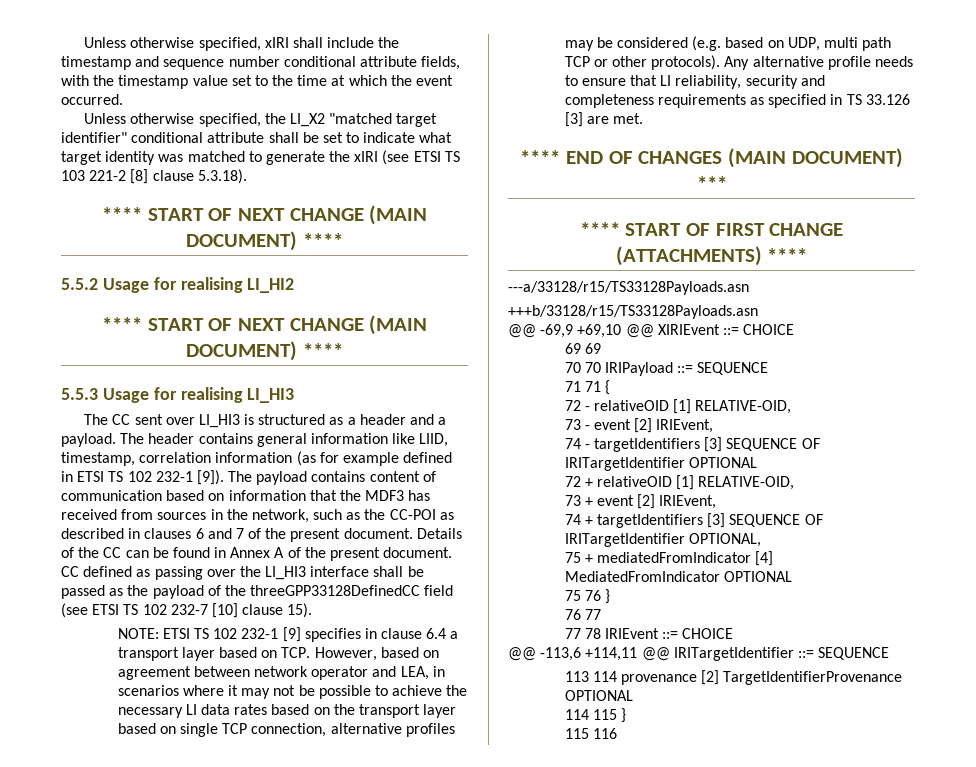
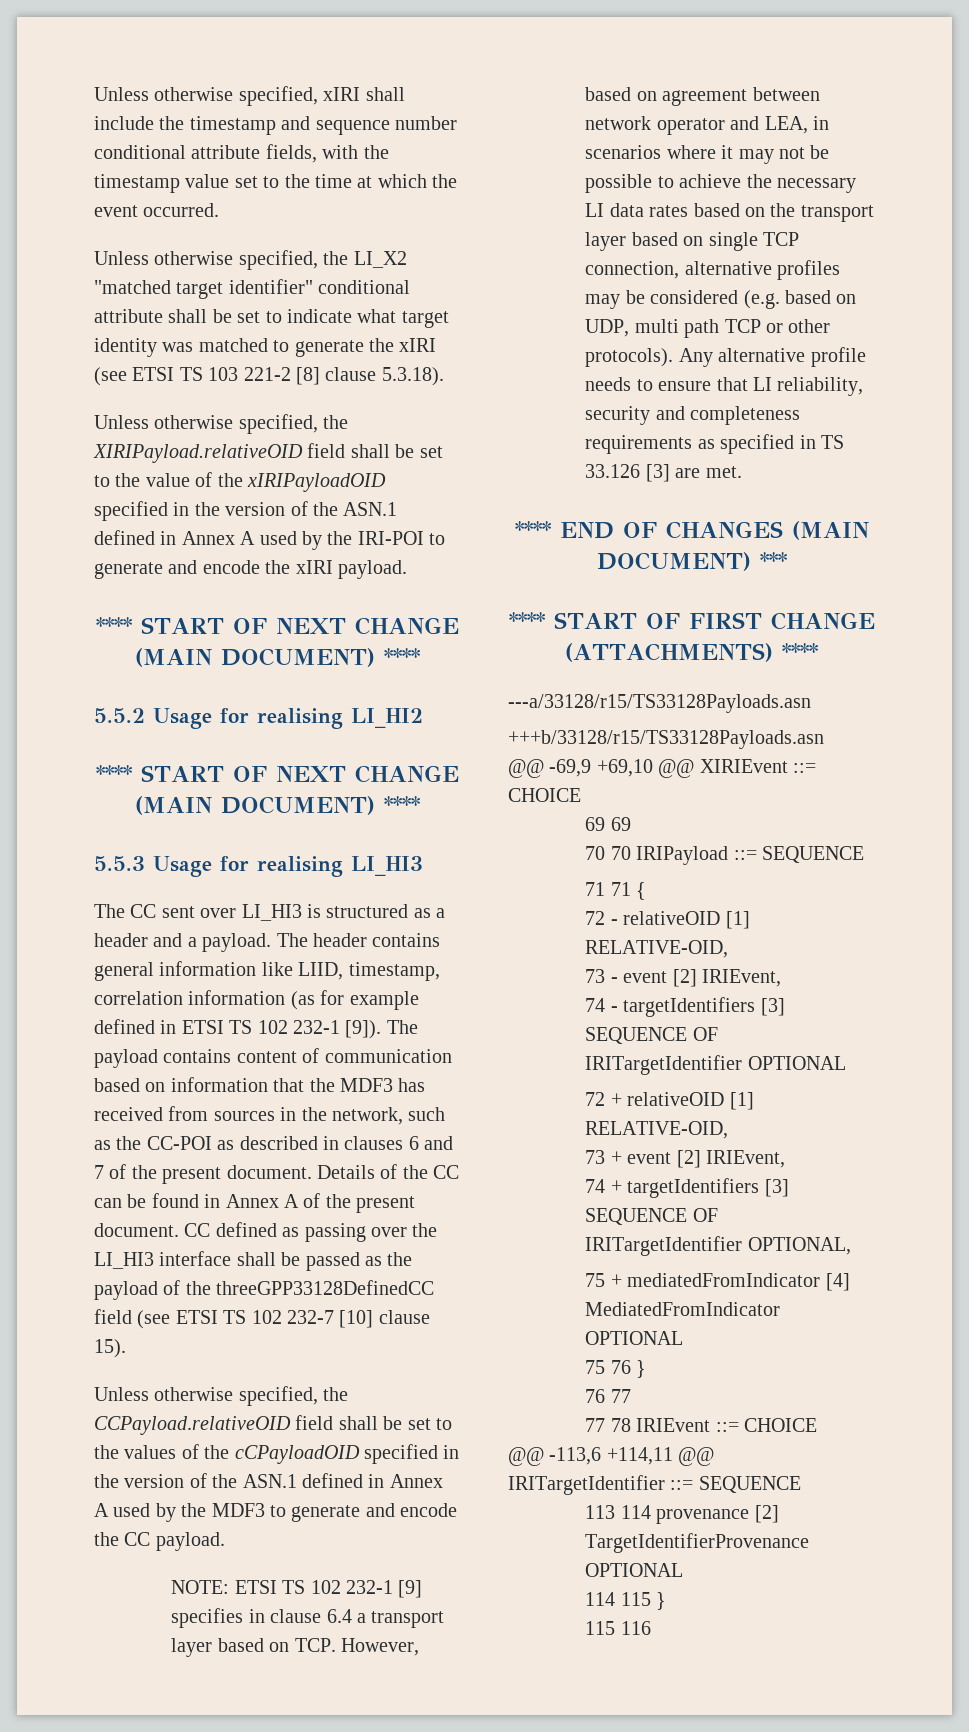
(247, 176) none -> [94,414,349,434] [93,443,443,463] [94,472,386,492] [94,501,398,521] [94,530,446,550] [94,560,407,579] // Unless otherwise specified, the XIRIPayload.relativeOID field shall be set to the value of the xIRIPayloadOID specified in the version of the ASN.1 defined in Annex A used by the IRI-POI to generate and encode the xIRI payload.
(313, 610) none -> [94,1386,349,1406] [94,1415,452,1435] [94,1444,460,1464] [94,1473,443,1488] [94,1503,458,1522] [94,1532,225,1551] // Unless otherwise specified, the CCPayload.relativeOID field shall be set to the values of the cCPayloadOID specified in the version of the ASN.1 defined in Annex A used by the MDF3 to generate and encode the CC payload.

